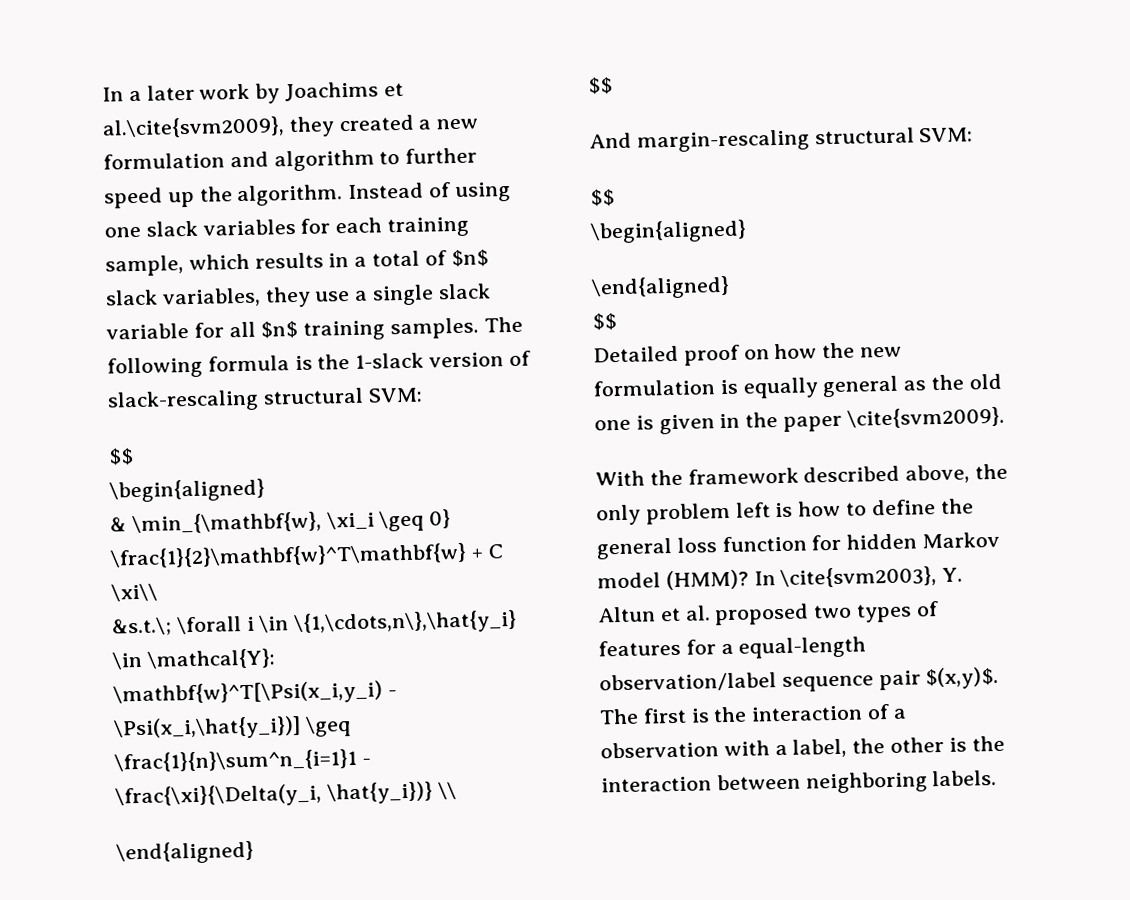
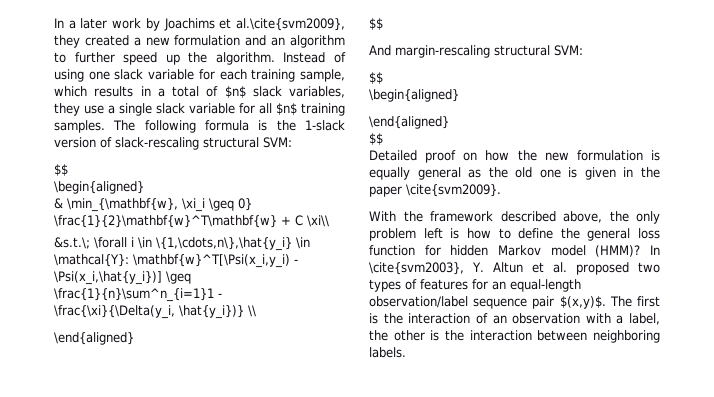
(269, 159) none -> [271,37,286,46] an
[202,218,296,236] variables -> [148,69,195,80] variable
[720,643,734,655] a -> [492,281,506,290] an
[892,708,907,719] a -> [492,315,507,324] an

